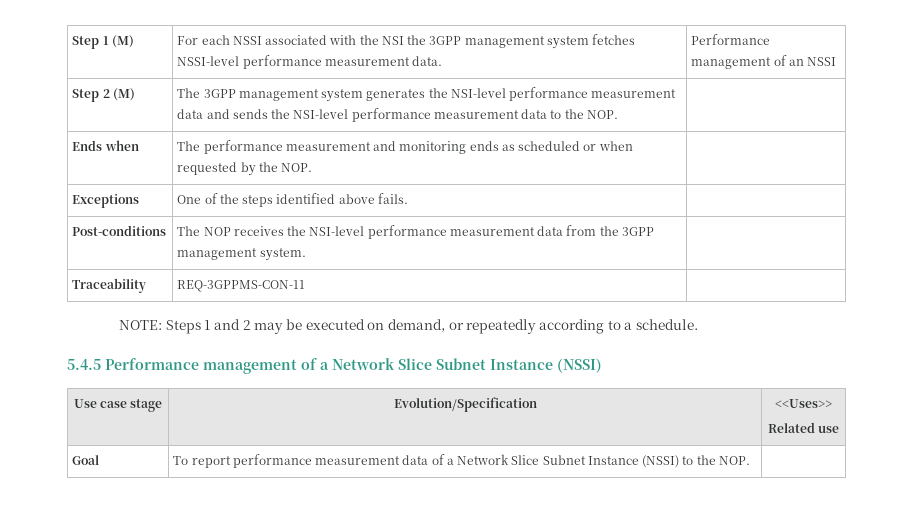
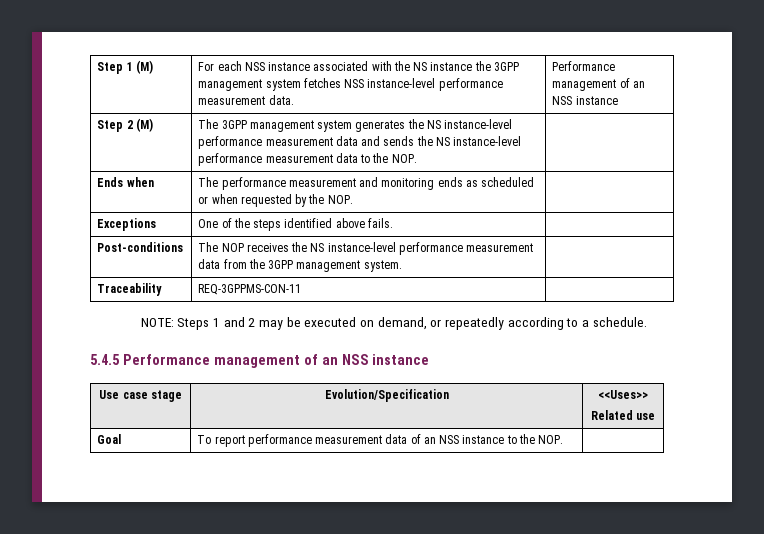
[232,36,262,45] NSSI -> [244,62,311,71] NSS instance
[381,36,404,45] NSI -> [413,62,473,71] NS instance
[177,56,240,66] NSSI-level -> [344,78,436,88] NSS instance-level
[807,57,837,66] NSSI -> [552,96,618,105] NSS instance
[450,88,506,98] NSI-level -> [426,119,513,129] NS instance-level
[293,109,349,119] NSI-level -> [435,136,522,146] NS instance-level
[309,226,365,236] NSI-level -> [310,242,396,252] NS instance-level
[320,358,602,373] a Network Slice Subnet Instance (NSSI) -> [321,354,430,365] an NSS instance
[446,454,680,468] a Network Slice Subnet Instance (NSSI) -> [423,435,505,444] an NSS instance

